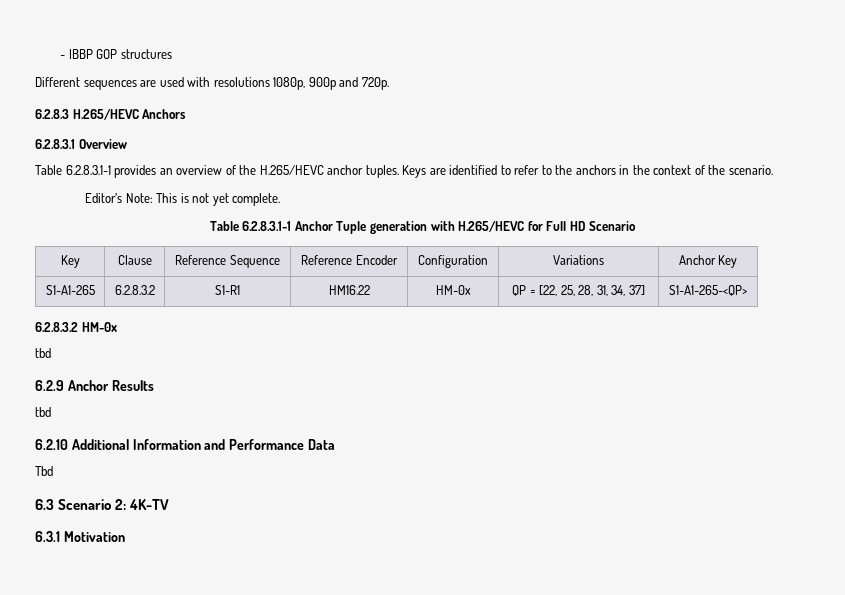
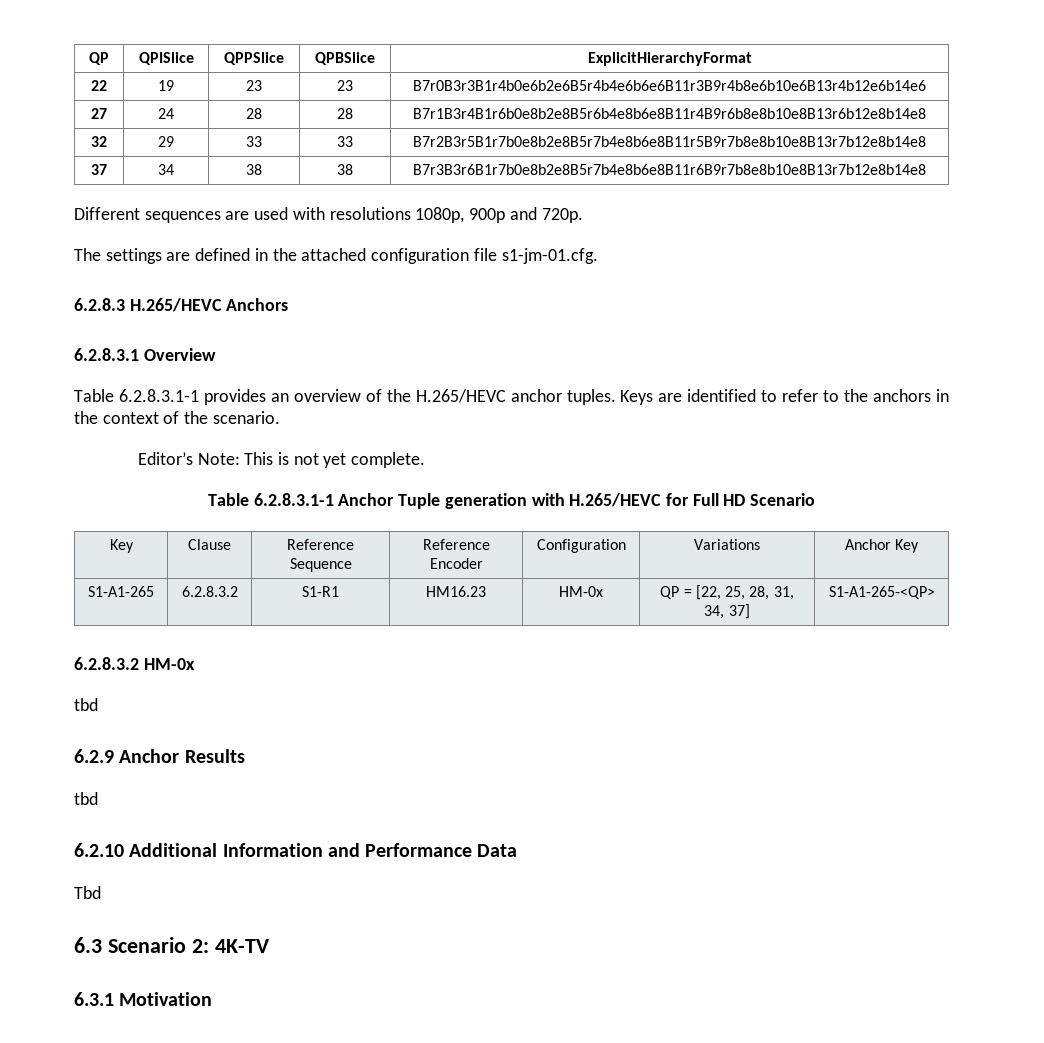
[60,49,172,59] - IBBP GOP structures -> [89,52,109,65] [138,52,194,65] [224,52,284,65] [315,52,375,65] [587,52,752,66] [91,80,107,91] [158,80,174,91] [246,80,262,91] [337,80,353,91] [413,80,926,91] [91,108,107,119] [158,108,174,119] [246,108,262,119] [337,108,353,119] [413,108,926,119] [91,136,107,147] [158,136,174,147] [246,136,262,147] [337,136,353,147] [413,136,926,147] [91,164,107,175] [158,164,174,175] [246,164,262,175] [337,164,353,175] [413,164,926,175] QP | QPISlice | QPPSlice | QPBSlice | ExplicitHierarchyFormat // 22 | 19 | 23 | 23 | B7r0B3r3B1r4b0e6b2e6B5r4b4e6b6e6B11r3B9r4b8e6b10e6B13r4b12e6b14e6 // 27 | 24 | 28 | 28 | B7r1B3r4B1r6b0e8b2e8B5r6b4e8b6e8B11r4B9r6b8e8b10e8B13r6b12e8b14e8 // 32 | 29 | 33 | 33 | B7r2B3r5B1r7b0e8b2e8B5r7b4e8b6e8B11r5B9r7b8e8b10e8B13r7b12e8b14e8 // 37 | 34 | 38 | 38 | B7r3B3r6B1r7b0e8b2e8B5r7b4e8b6e8B11r6B9r7b8e8b10e8B13r7b12e8b14e8
(389, 83) none -> [74,248,598,264] // The settings are defined in the attached configuration file s1-jm-01.cfg.
[328,285,370,295] HM16.22 -> [426,586,486,597] HM16.23

